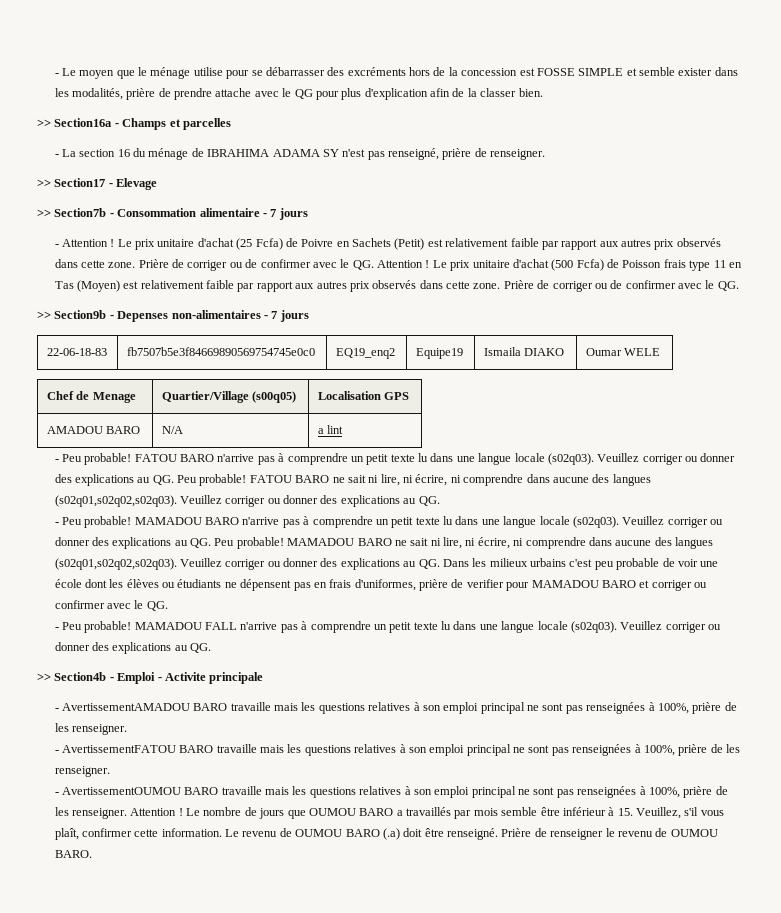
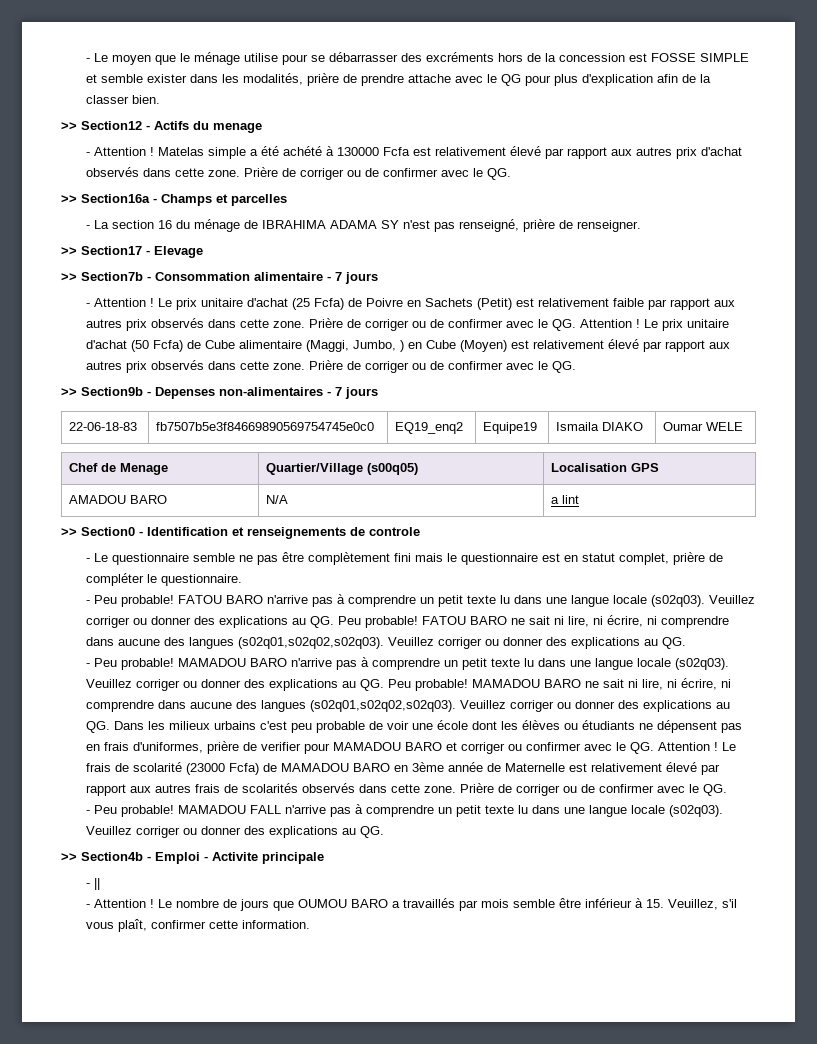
(543, 92) none -> [61,121,262,133] [86,146,743,159] [86,167,512,180] // >> Section12 - Actifs du menage // - Attention ! Matelas simple a été achété à 130000 Fcfa est relativement élevé par rapport aux autres prix d'achat observés dans cette zone. Prière de corriger ou de confirmer avec le QG.
[551,259,742,271] [54,281,74,289] (500 Fcfa) de Poisson frais type 11 en Tas -> [131,340,457,352] (50 Fcfa) de Cube alimentaire (Maggi, Jumbo, ) en Cube
[206,280,235,289] faible -> [608,339,640,349] élevé
(344, 429) none -> [61,527,420,539] [86,552,724,565] [86,573,243,586] // >> Section0 - Identification et renseignements de controle // - Le questionnaire semble ne pas être complètement fini mais le questionnaire est en statut complet, prière de compléter le questionnaire.
(168, 606) none -> [658,742,737,751] [86,762,721,775] [86,783,728,796] Attention ! Le frais de scolarité (23000 Fcfa) de MAMADOU BARO en 3ème année de Maternelle est relativement élevé par rapport aux autres frais de scolarités observés dans cette zone. Prière de corriger ou de confirmer avec le QG.
[61,702,737,714] [54,723,127,735] [54,744,741,756] [54,766,110,777] [54,786,728,798] [54,807,127,819] AvertissementAMADOU BARO travaille mais les questions relatives à son emploi principal ne sont pas renseignées à 100%, prière de les renseigner. // - AvertissementFATOU BARO travaille mais les questions relatives à son emploi principal ne sont pas renseignées à 100%, prière de les renseigner. // - AvertissementOUMOU BARO travaille mais les questions relatives à son emploi principal ne sont pas renseignées à 100%, prière de les renseigner. -> [94,878,101,890] [86,904,91,908] || // -
[225,828,718,840] [54,850,92,858] Le revenu de OUMOU BARO (.a) doit être renseigné. Prière de renseigner le revenu de OUMOU BARO. -> (311, 924) none

